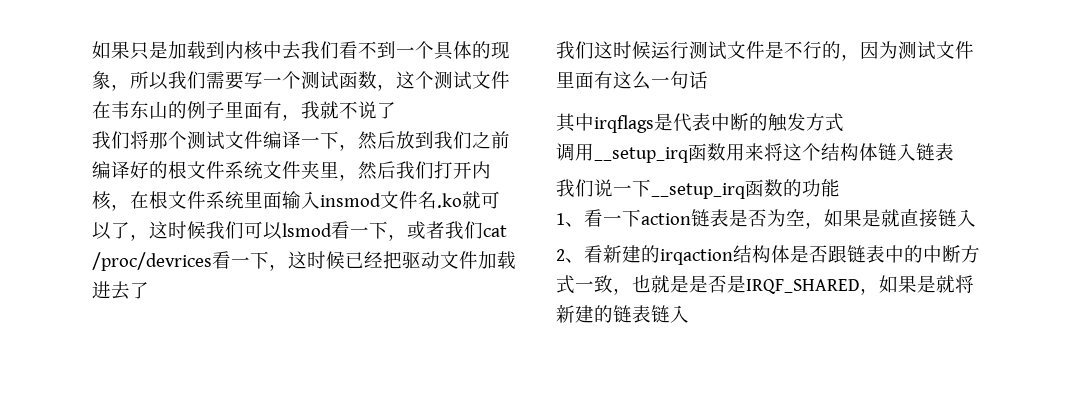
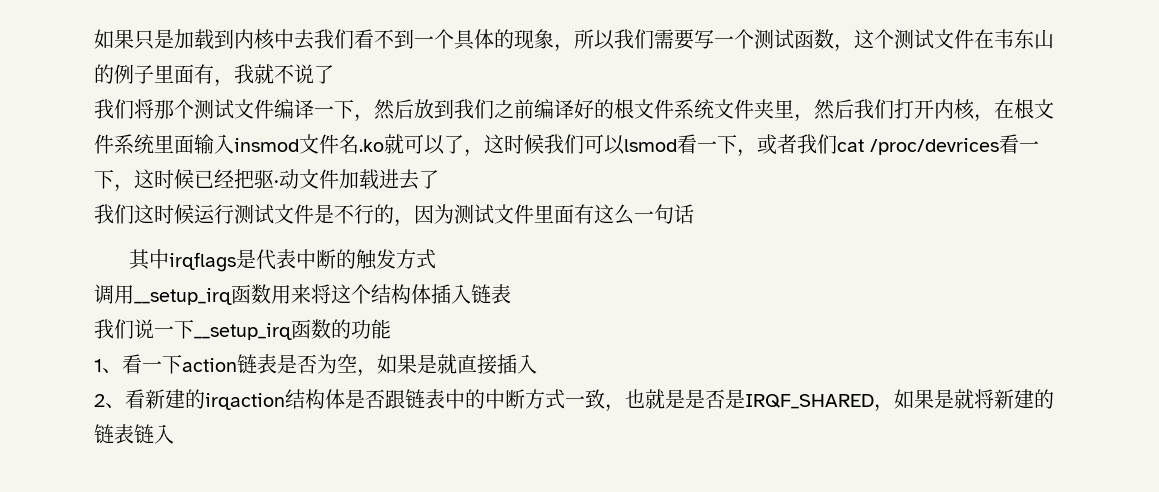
(421, 260) none -> [274,180,279,187] ·
[878,143,897,161] 链 -> [431,284,451,304] 插
[938,209,957,227] 链 -> [497,354,517,374] 插

